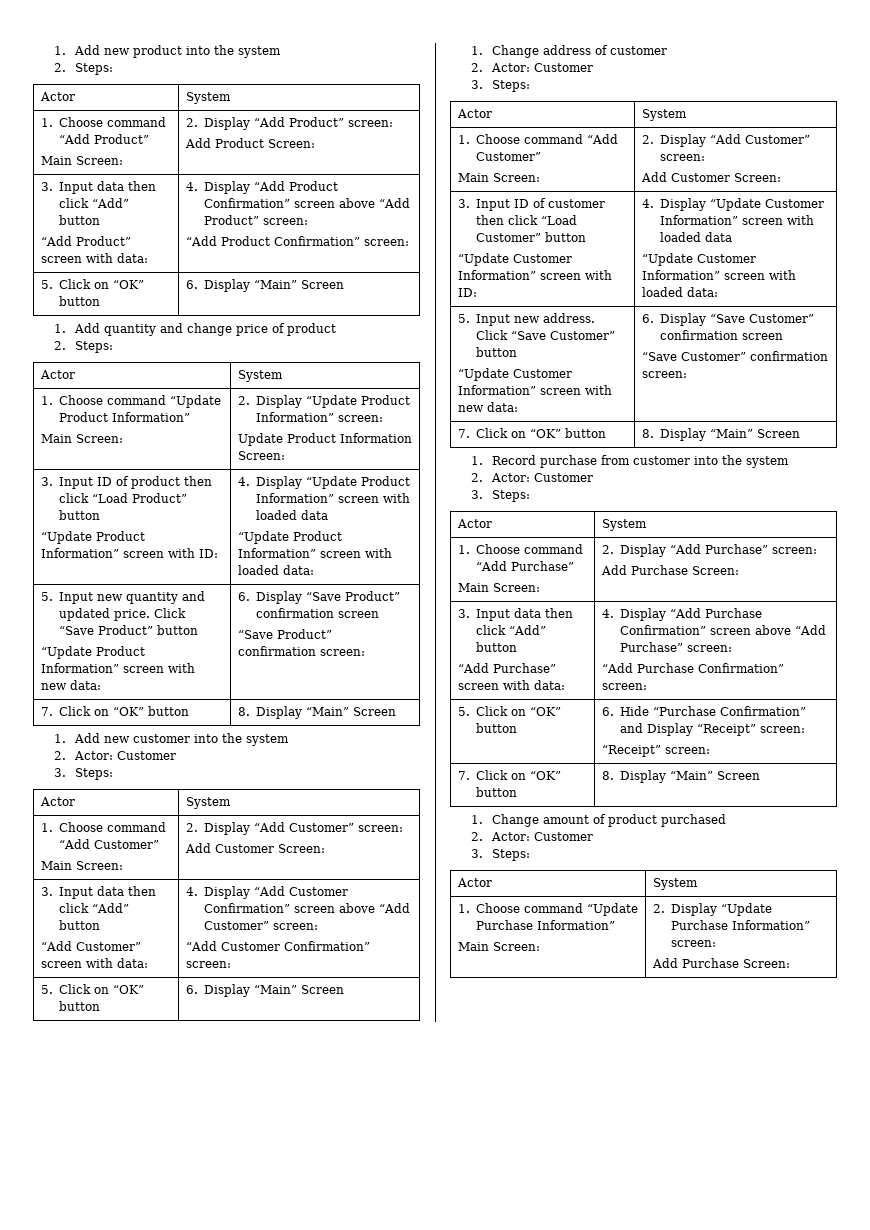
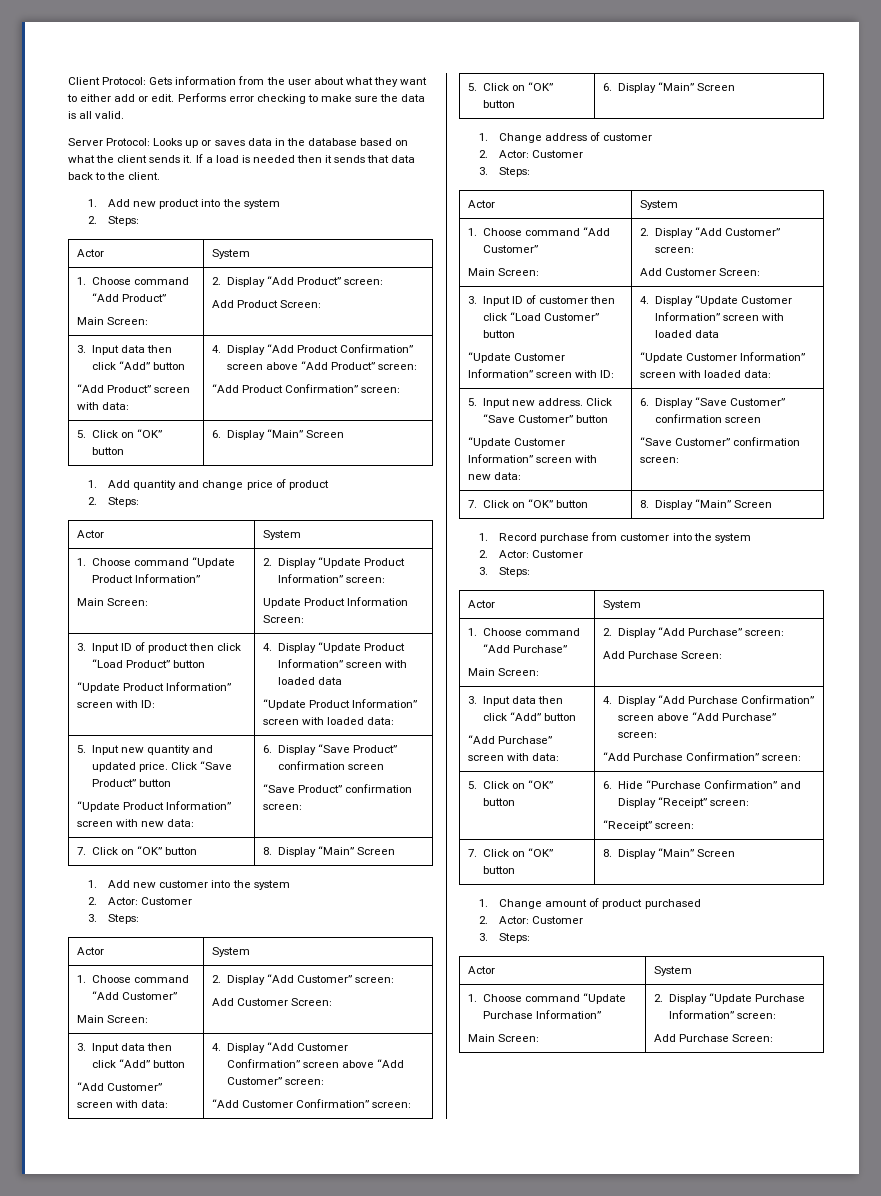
(53, 50) none -> [68,76,428,87] [67,93,426,104] [68,111,125,119] [68,138,409,148] [68,154,416,163] [68,172,161,180] Client Protocol: Gets information from the user about what they want to either add or edit. Performs error checking to make sure the data is all valid. // Server Protocol: Looks up or saves data in the database based on what the client sends it. If a load is needed then it sends that data back to the client. //

